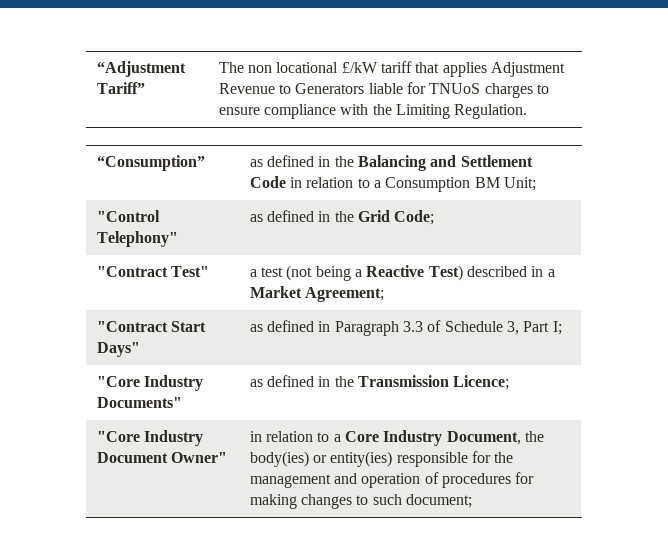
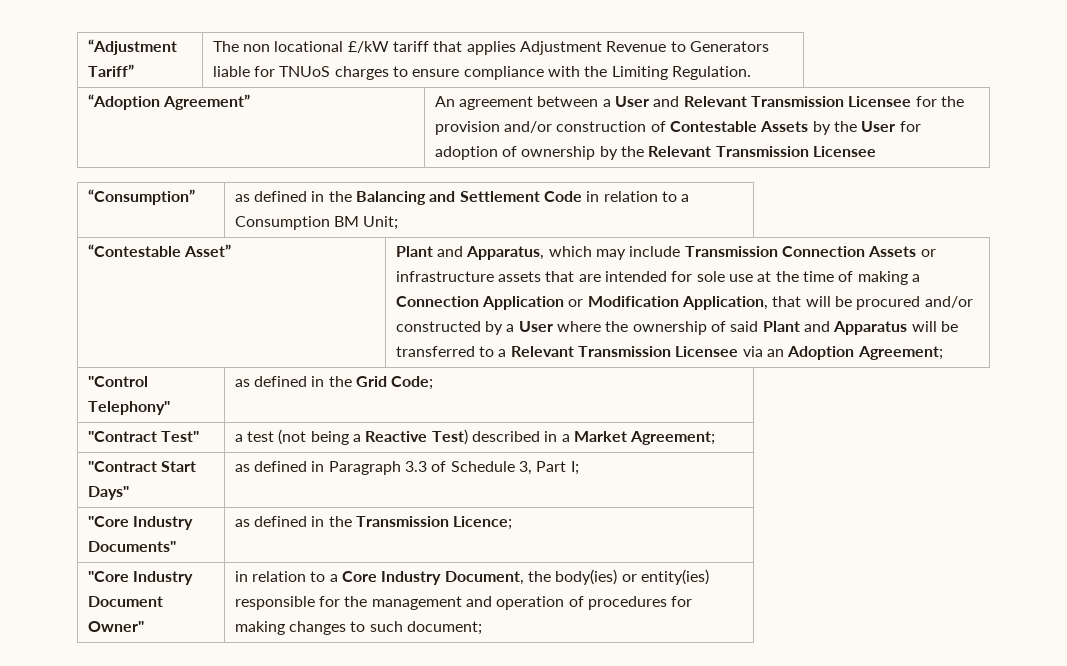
(528, 111) none -> [87,94,251,110] [434,96,965,110] [434,121,921,135] [434,146,877,160] // “Adoption Agreement” | An agreement between a User and Relevant Transmission Licensee for the provision and/or construction of Contestable Assets by the User for adoption of ownership by the Relevant Transmission Licensee
(537, 184) none -> [87,244,232,257] [395,246,936,260] [395,271,920,285] [395,296,973,310] [395,321,958,335] [395,346,943,360] // “Contestable Asset” | Plant and Apparatus, which may include Transmission Connection Assets or infrastructure assets that are intended for sole use at the time of making a Connection Application or Modification Application, that will be procured and/or constructed by a User where the ownership of said Plant and Apparatus will be transferred to a Relevant Transmission Licensee via an Adoption Agreement;

